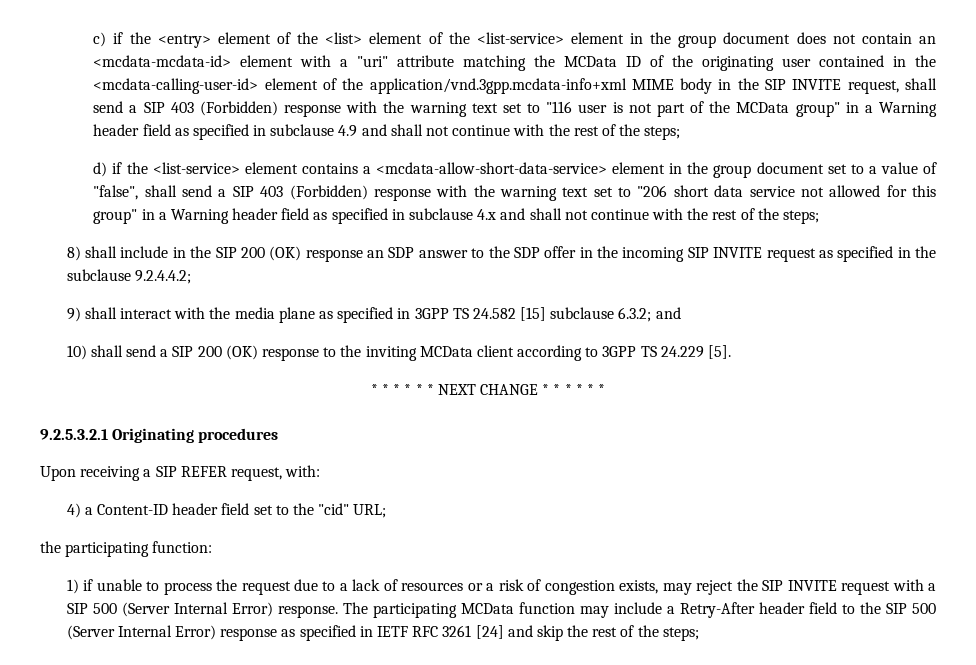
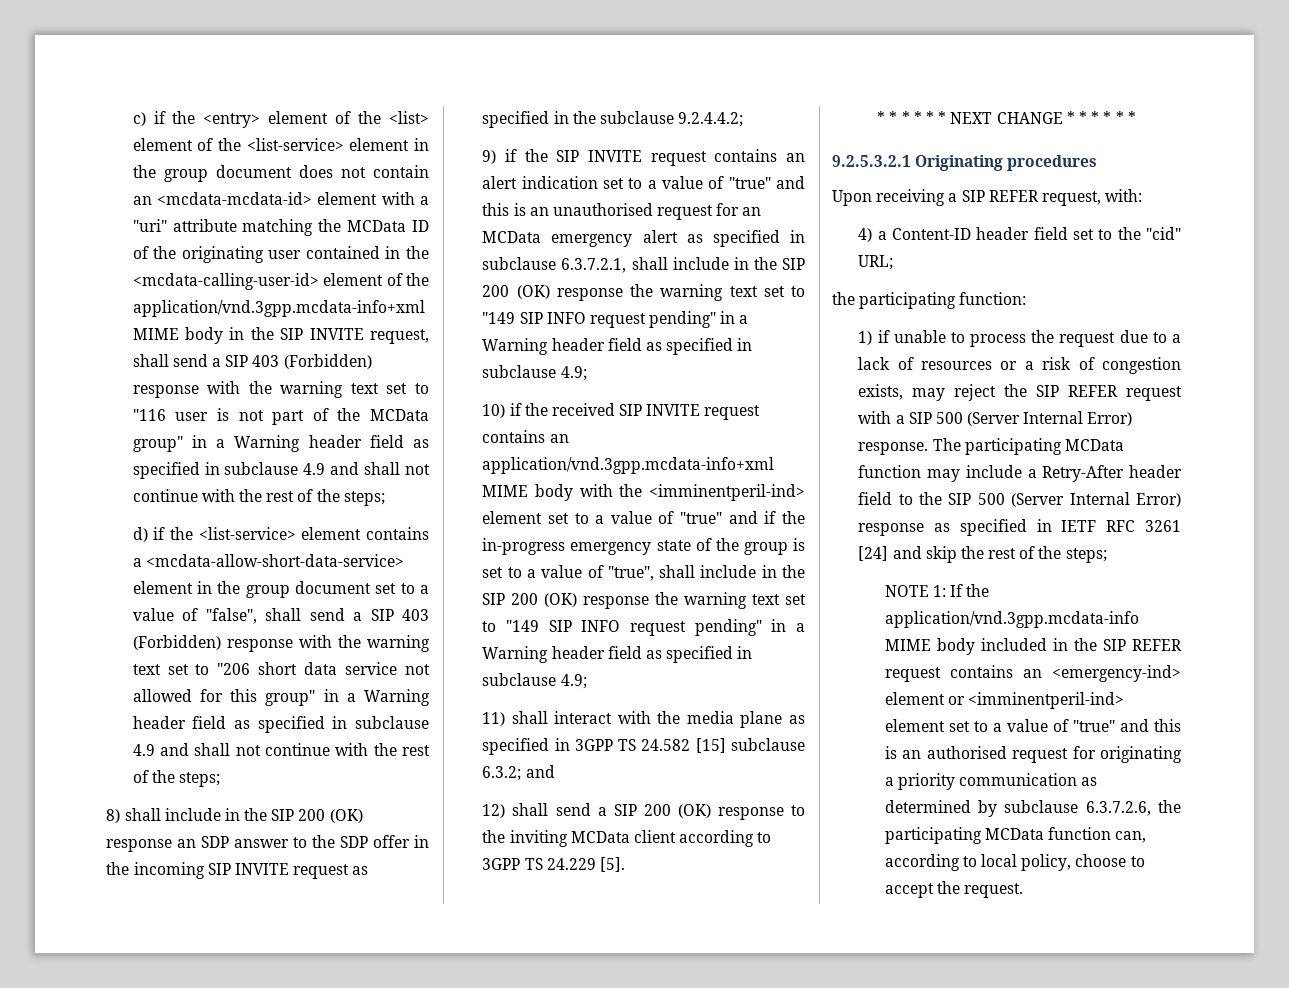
[477,209,497,220] 4.x -> [132,744,155,756] 4.9
(81, 314) none -> [505,149,805,166] [482,176,805,189] [482,203,762,220] [482,230,805,247] [482,257,805,273] [482,284,805,301] [482,311,749,328] [482,338,753,355] [482,365,587,381] [482,403,761,420] [482,430,569,443] [482,457,775,474] [482,484,805,501] [482,511,806,524] [482,538,805,555] [482,565,805,581] [482,592,806,609] [482,619,805,636] [482,646,753,663] [482,673,587,689] [482,712,506,726] if the SIP INVITE request contains an alert indication set to a value of "true" and this is an unauthorised request for an MCData emergency alert as specified in subclause 6.3.7.2.1, shall include in the SIP 200 (OK) response the warning text set to "149 SIP INFO request pending" in a Warning header field as specified in subclause 4.9; // 10) if the received SIP INVITE request contains an application/vnd.3gpp.mcdata-info+xml MIME body with the <imminentperil-ind> element set to a value of "true" and if the in-progress emergency state of the group is set to a value of "true", shall include in the SIP 200 (OK) response the warning text set to "149 SIP INFO request pending" in a Warning header field as specified in subclause 4.9; // 11)
[66,345,87,360] 10) -> [482,804,506,818] 12)
[787,580,837,591] INVITE -> [1068,385,1119,397] REFER
(699, 634) none -> [884,584,990,597] [884,611,1139,628] [884,638,1182,655] [884,665,1181,682] [884,692,1125,709] [884,719,1181,732] [884,746,1182,763] [884,773,1098,790] [884,800,1181,817] [884,827,1147,844] [884,854,1145,871] [884,881,1024,898] // NOTE 1: If the application/vnd.3gpp.mcdata-info MIME body included in the SIP REFER request contains an <emergency-ind> element or <imminentperil-ind> element set to a value of "true" and this is an authorised request for originating a priority communication as determined by subclause 6.3.7.2.6, the participating MCData function can, according to local policy, choose to accept the request.

